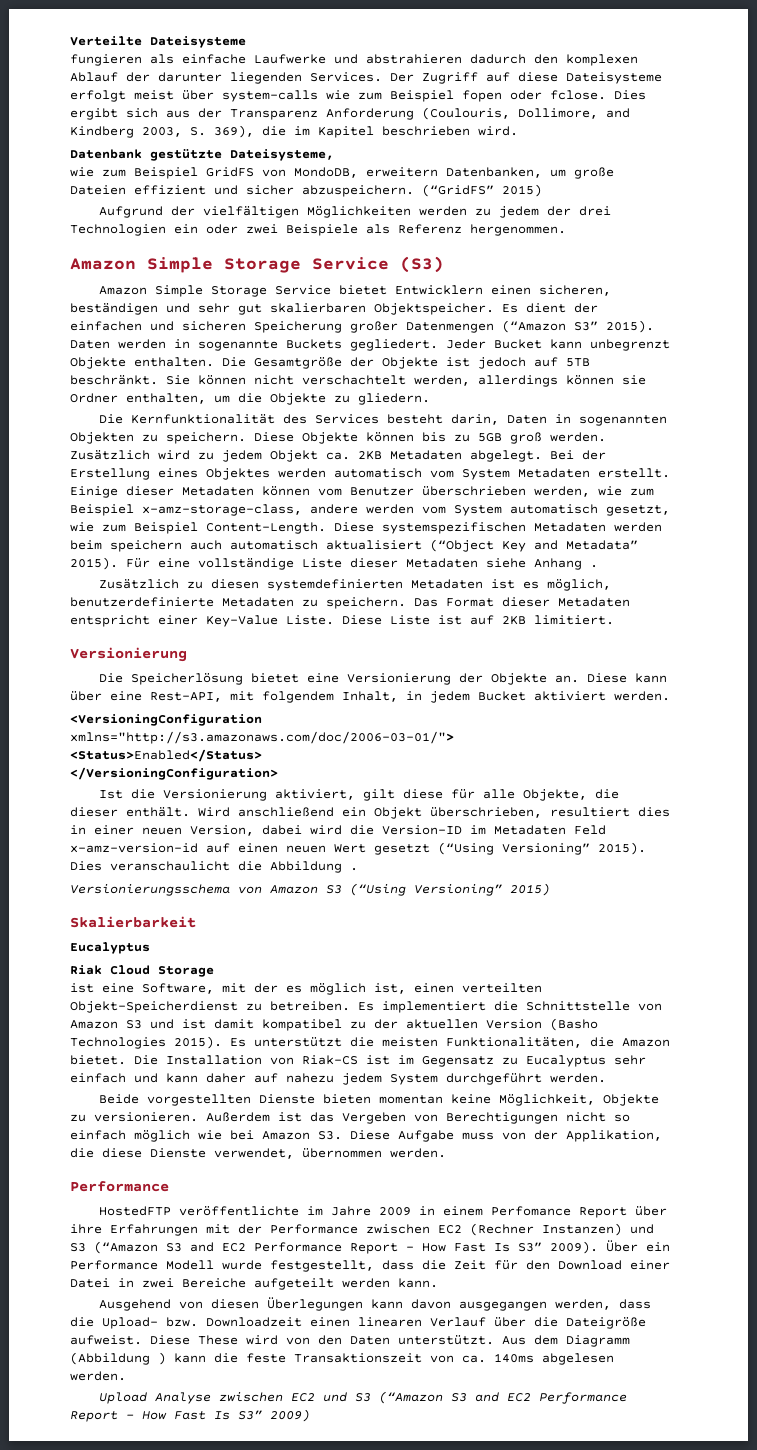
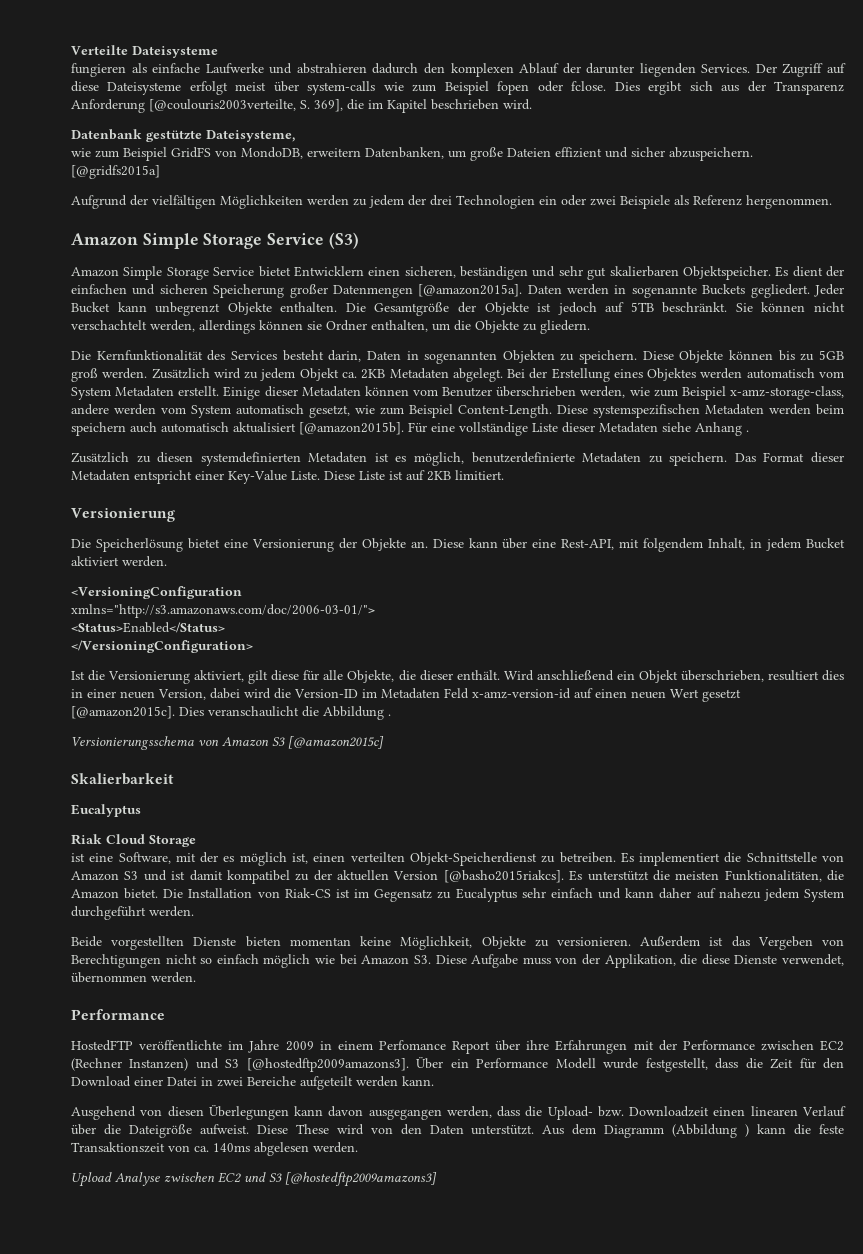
[422,107,630,120] [70,125,254,138] (Coulouris, Dollimore, and Kindberg 2003, S. 369), -> [149,99,343,112] [@coulouris2003verteilte, S. 369],
[422,184,542,197] (“GridFS” 2015) -> [71,165,160,179] [@gridfs2015a]
[502,320,654,333] (“Amazon S3” 2015). -> [418,284,523,297] [@amazon2015a].
[430,539,638,552] [70,557,118,570] (“Object Key and Metadata” 2015). -> [299,422,404,435] [@amazon2015b].
[438,842,646,855] (“Using Versioning” 2015). -> [71,706,175,719] [@amazon2015c].
[350,883,550,896] (“Using Versioning” 2015) -> [288,736,384,749] [@amazon2015c]
[550,1018,598,1031] [70,1036,222,1049] (Basho Technologies 2015). -> [443,870,564,883] [@basho2015riakcs].
[94,1241,598,1254] (“Amazon S3 and EC2 Performance Report – How Fast Is S3” 2009). -> [246,1058,409,1072] [@hostedftp2009amazons3].
[378,1391,627,1404] [70,1409,310,1422] (“Amazon S3 and EC2 Performance Report – How Fast Is S3” 2009) -> [285,1172,437,1187] [@hostedftp2009amazons3]

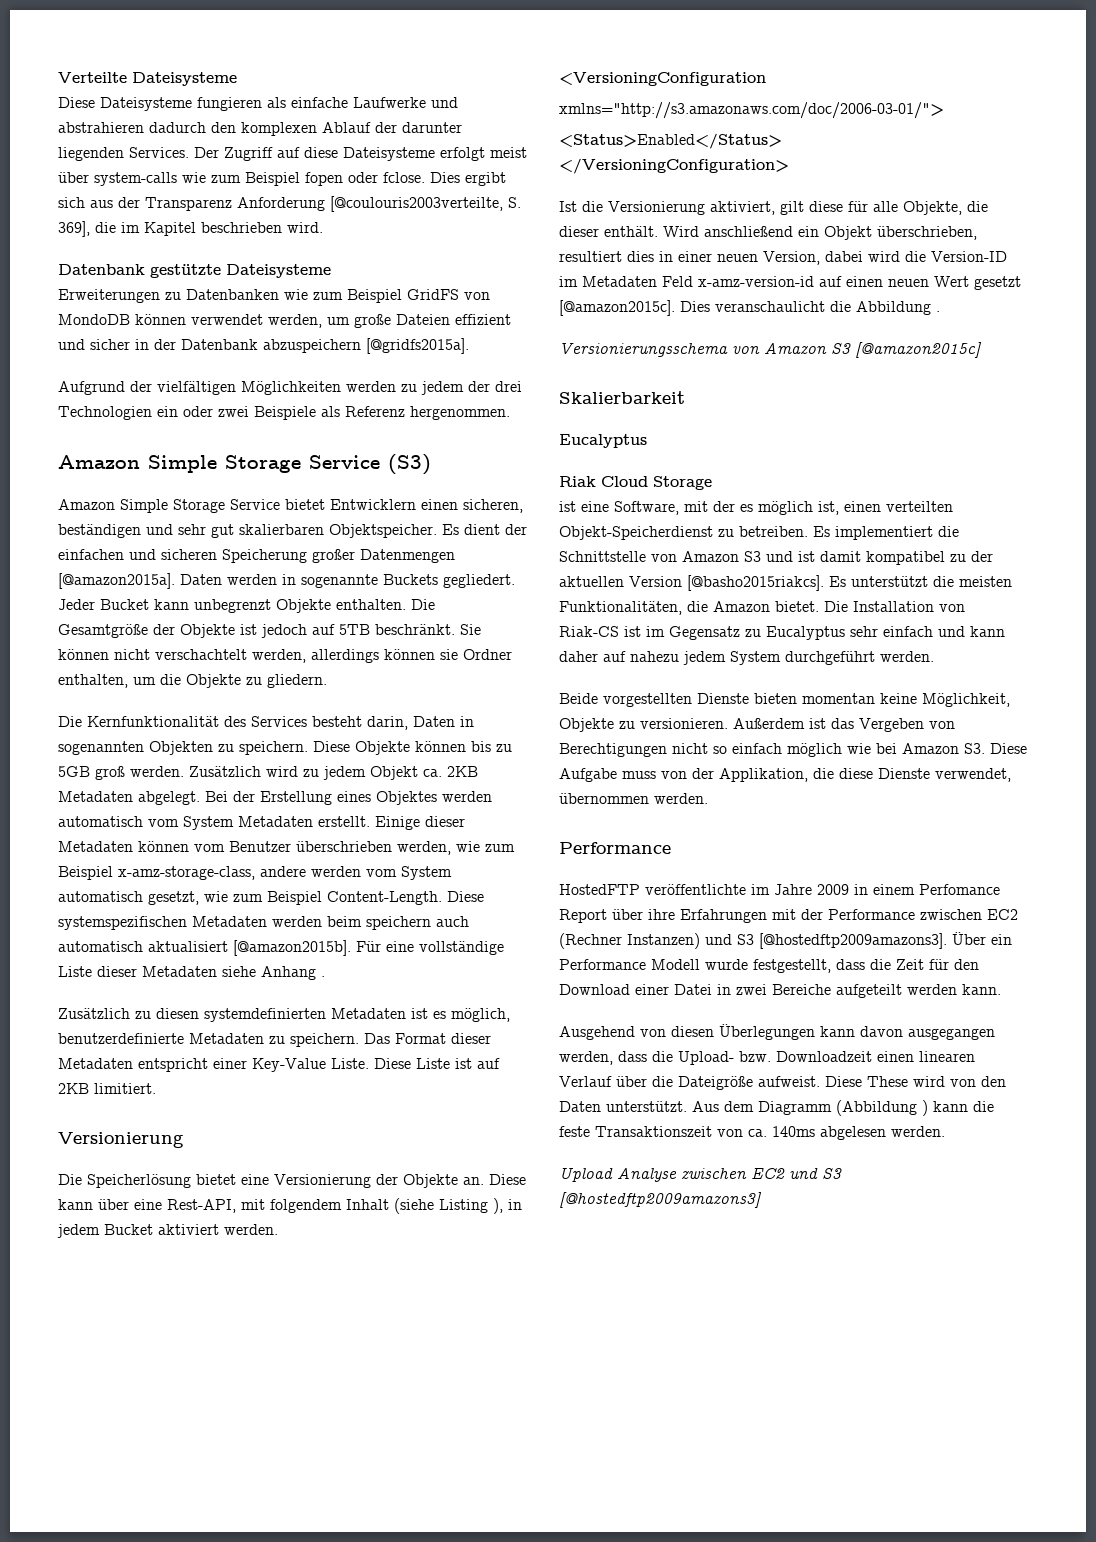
(218, 52) none -> [58,97,192,111] Diese Dateisysteme
[206,130,295,142] Dateisysteme, // -> [226,264,331,278] [58,289,279,303] Dateisysteme // Erweiterungen zu Datenbanken
[241,147,444,159] MondoDB, erweitern Datenbanken, -> [58,314,322,328] MondoDB können verwendet werden,
[669,147,753,161] [71,165,160,179] abzuspeichern. [@gridfs2015a] -> [135,338,469,354] in der Datenbank abzuspeichern [@gridfs2015a].
[708,538,746,550] Inhalt, -> [346,1198,503,1214] Inhalt (siehe Listing ),

